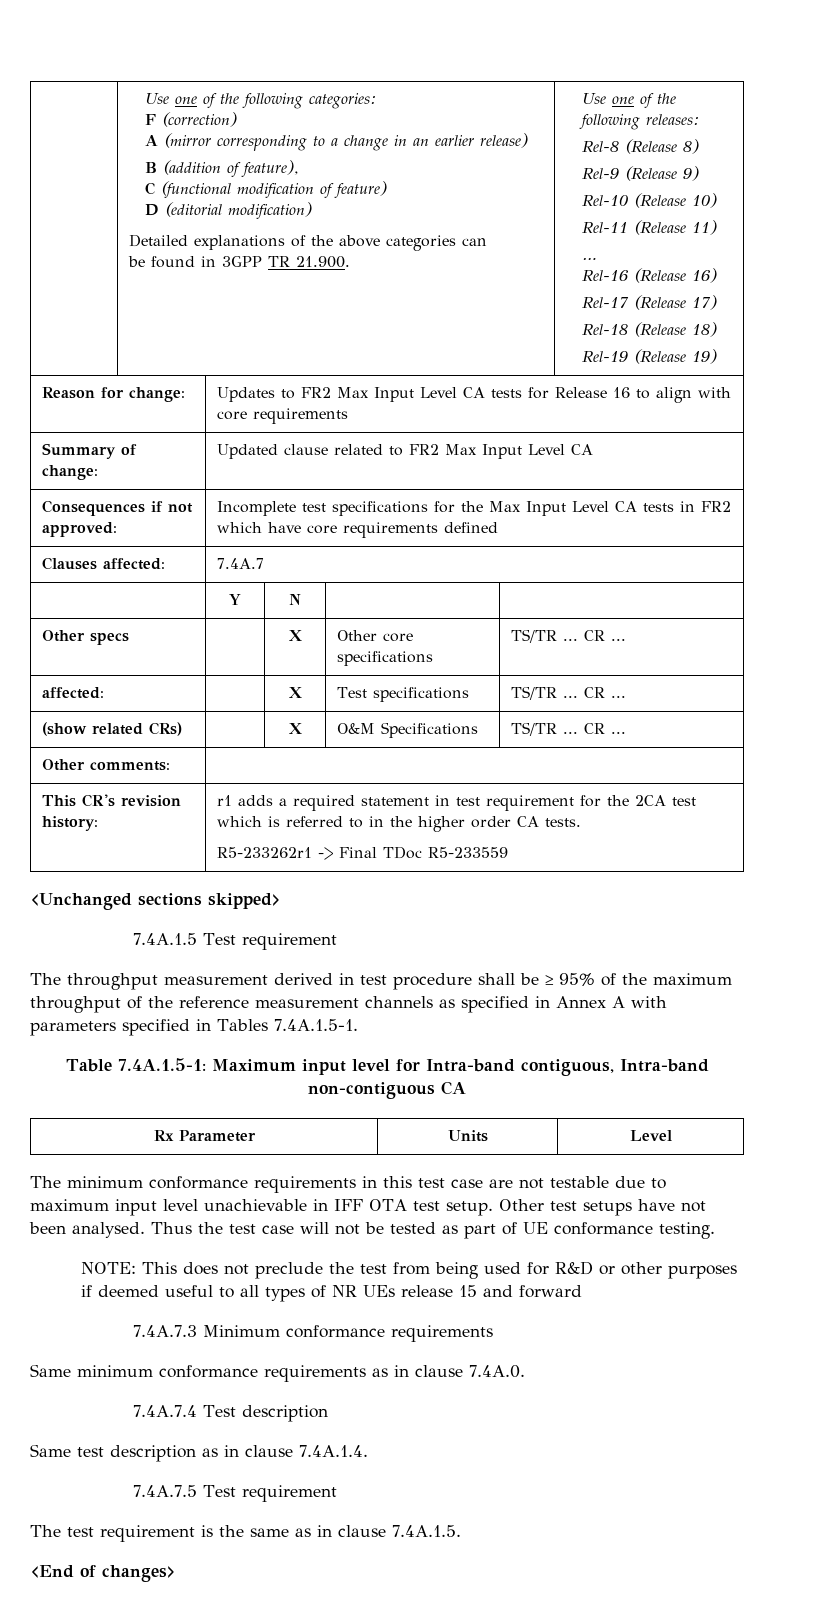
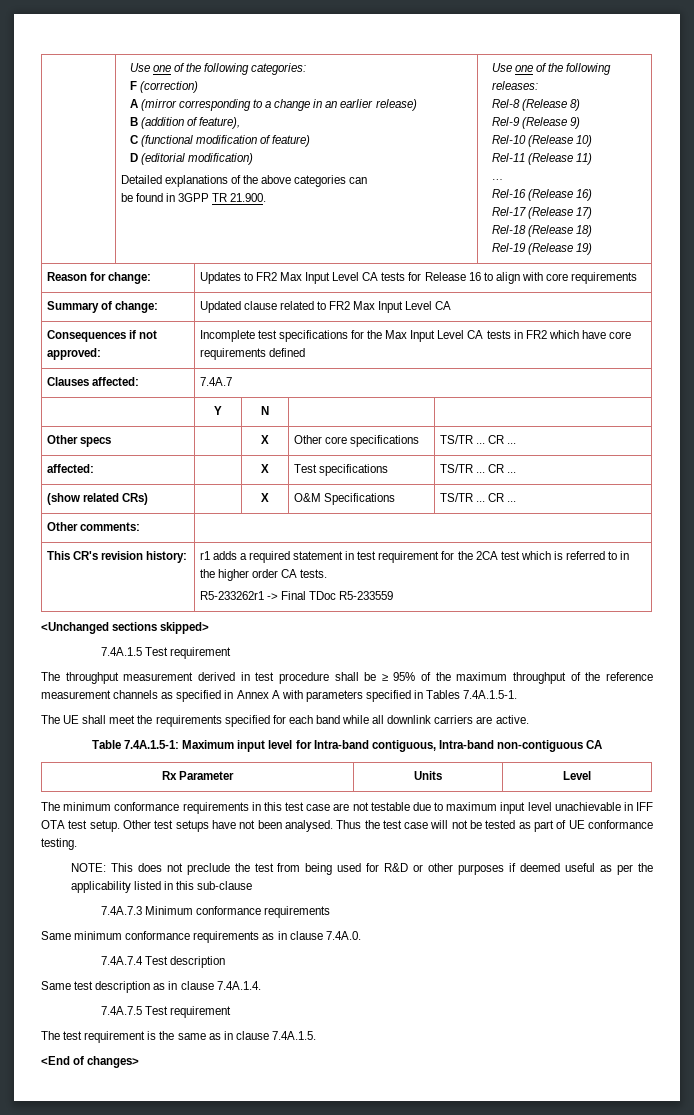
(358, 1025) none -> [41,715,529,727] // The UE shall meet the requirements specified for each band while all downlink carriers are active.
[219,1285,583,1302] to all types of NR UEs release 15 and forward -> [600,863,653,875] [70,881,253,893] as per the applicability listed in this sub-clause

